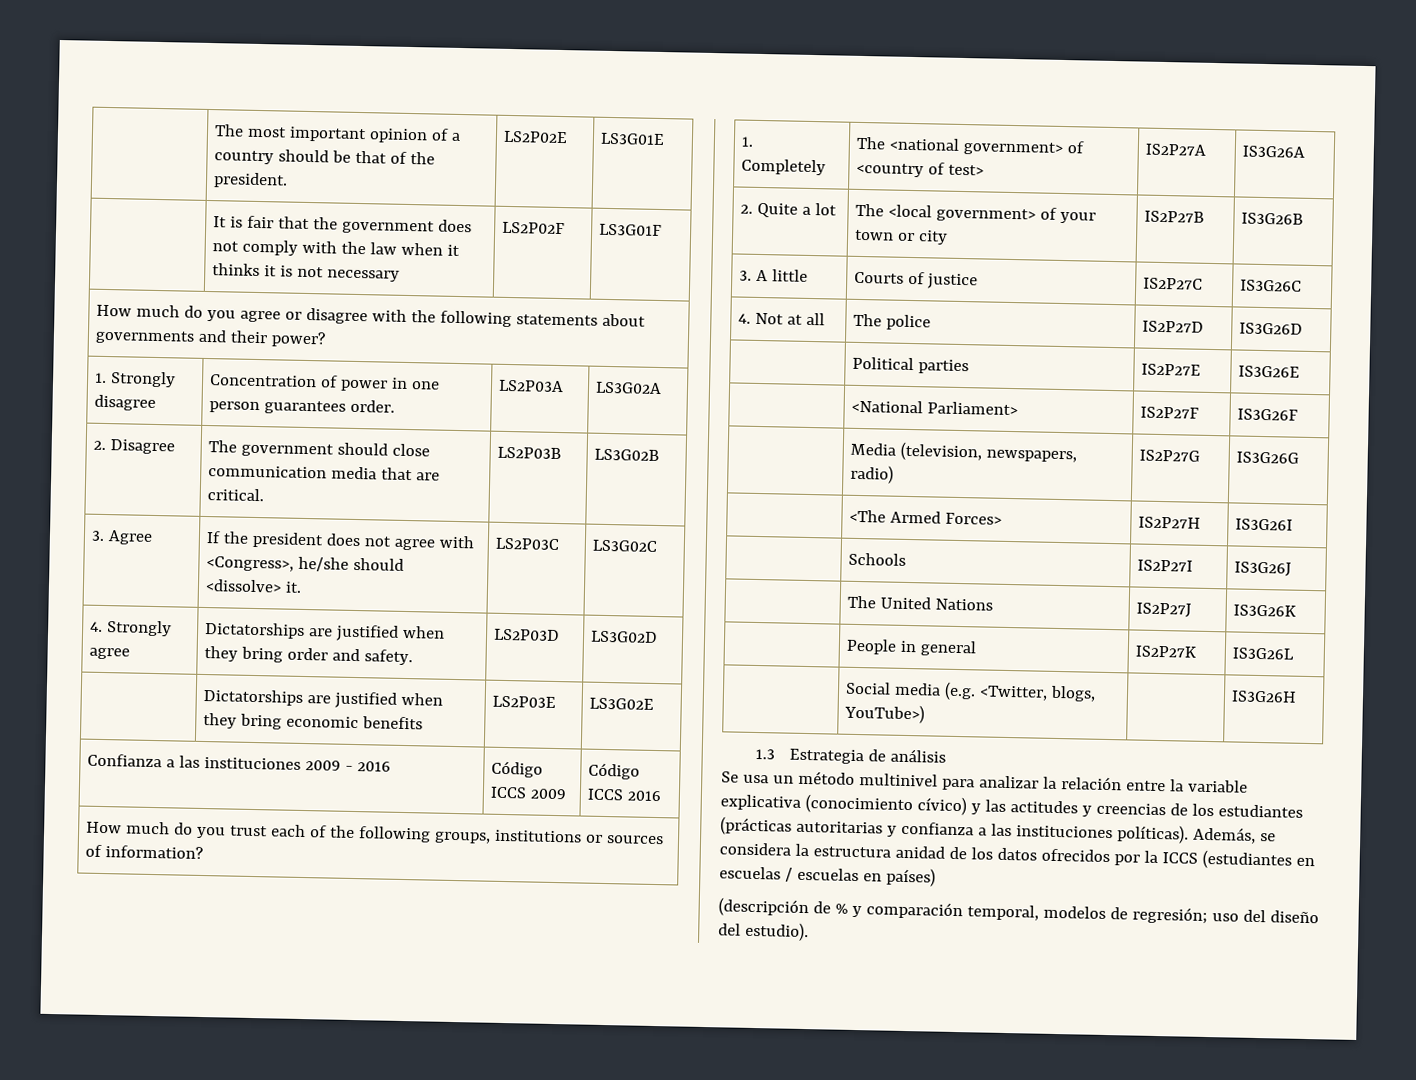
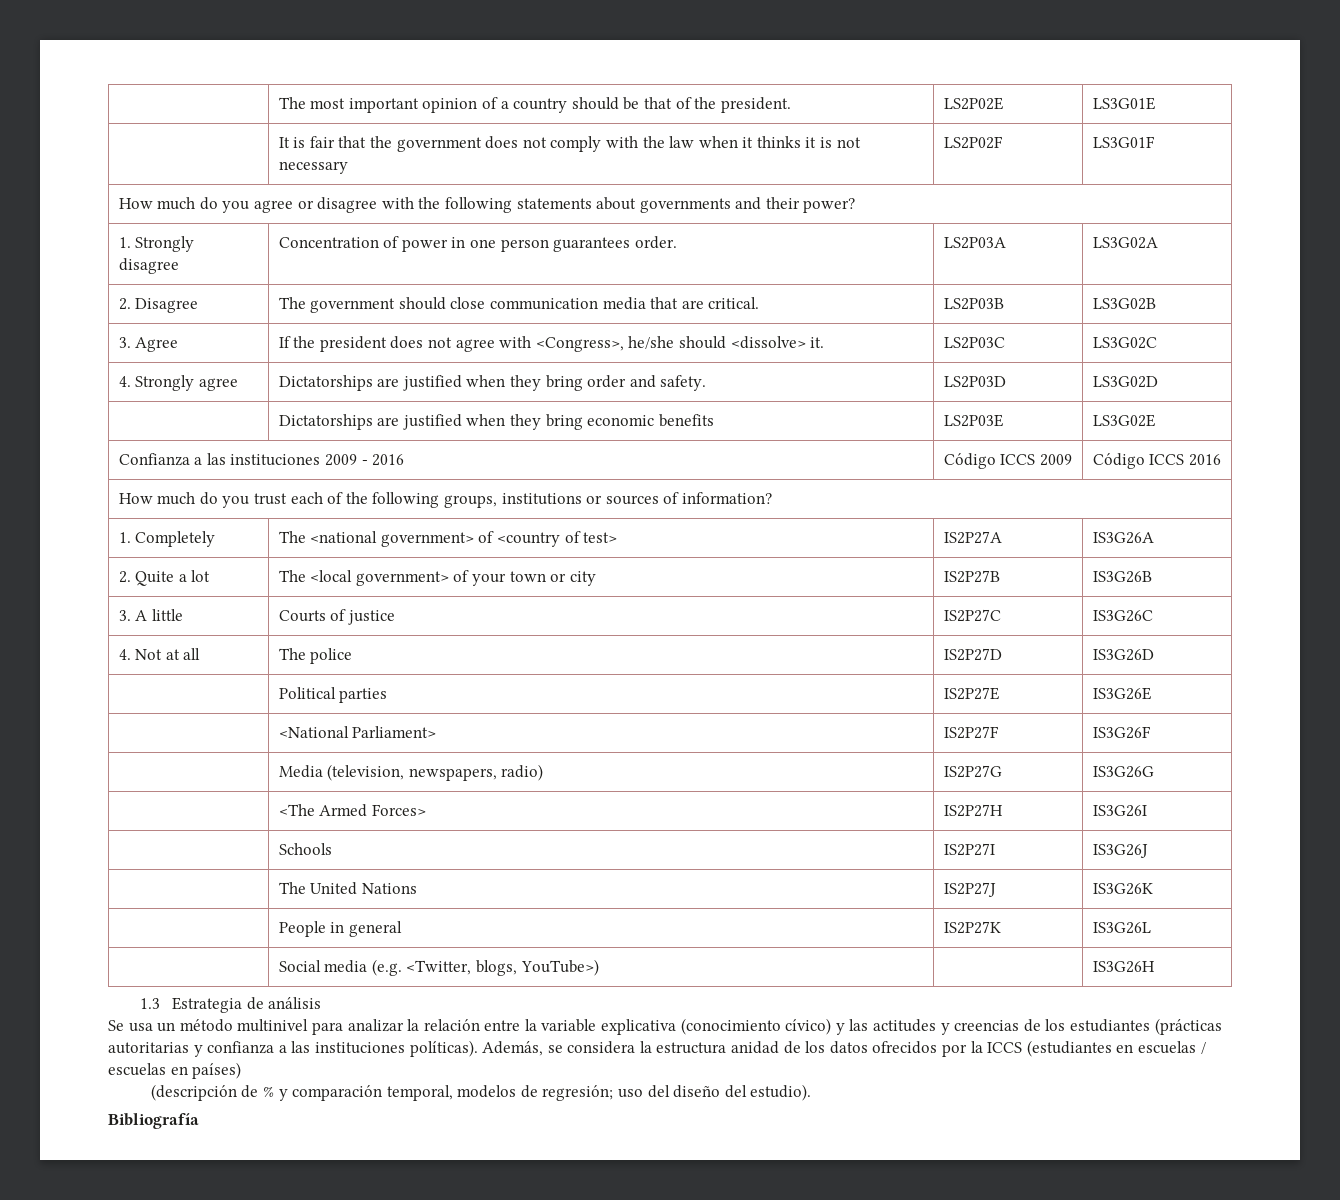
(809, 931) none -> [108,1113,199,1129] // Bibliografía

